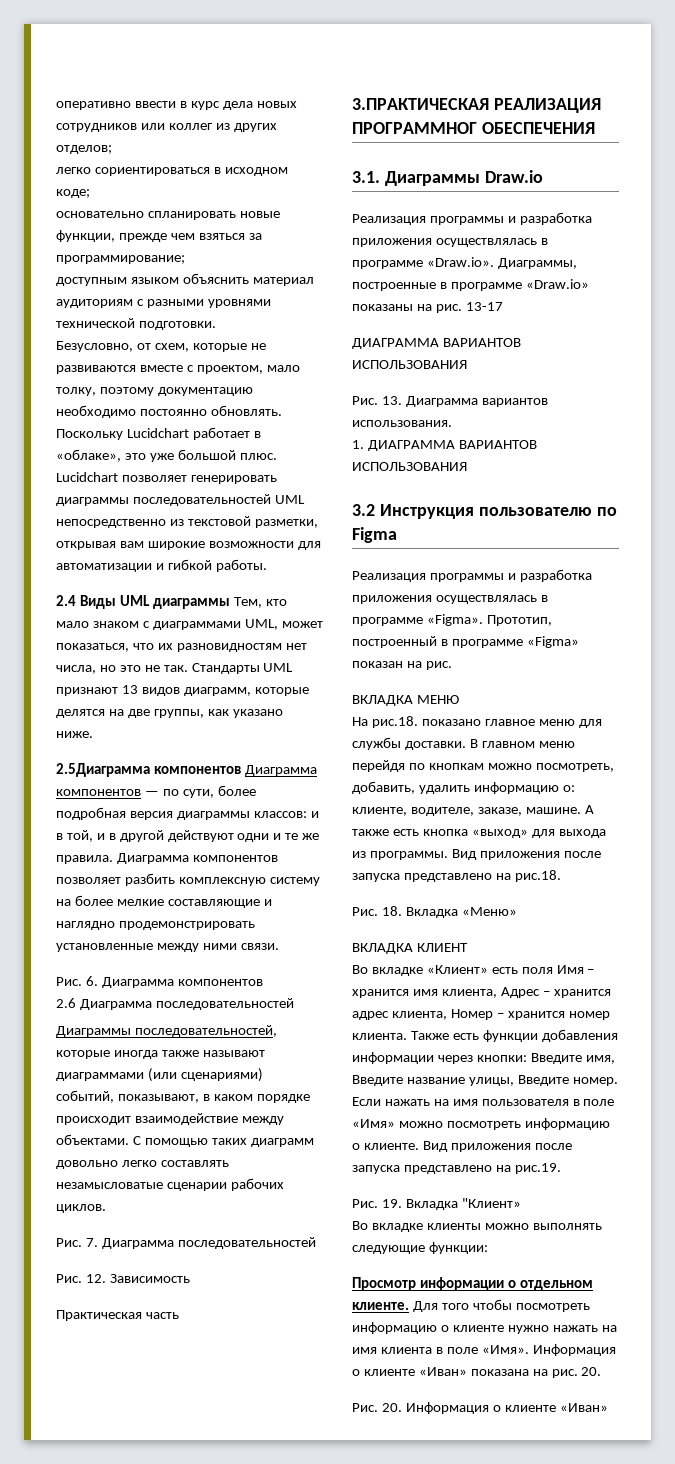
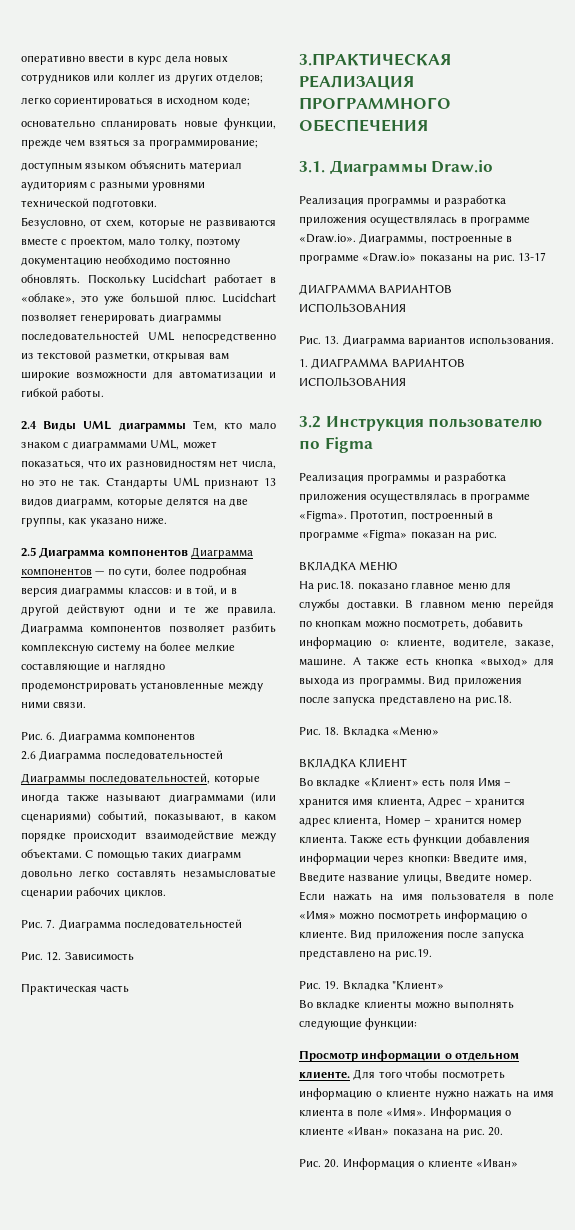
[56,763,150,777] 2.5Диаграмма -> [21,547,106,559] 2.5 Диаграмма
[352,122,477,134] ПРОГРАММНОГ -> [299,97,451,109] ПРОГРАММНОГО
[352,781,470,794] добавить, удалить -> [472,618,523,629] добавить

